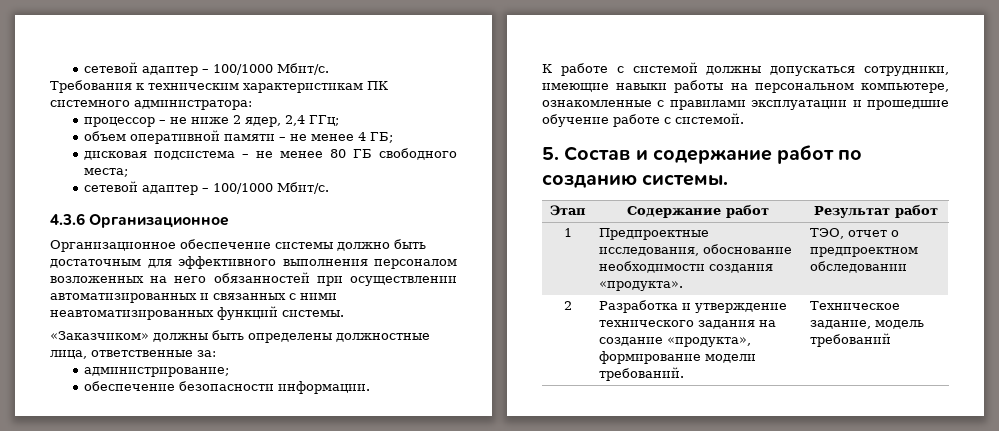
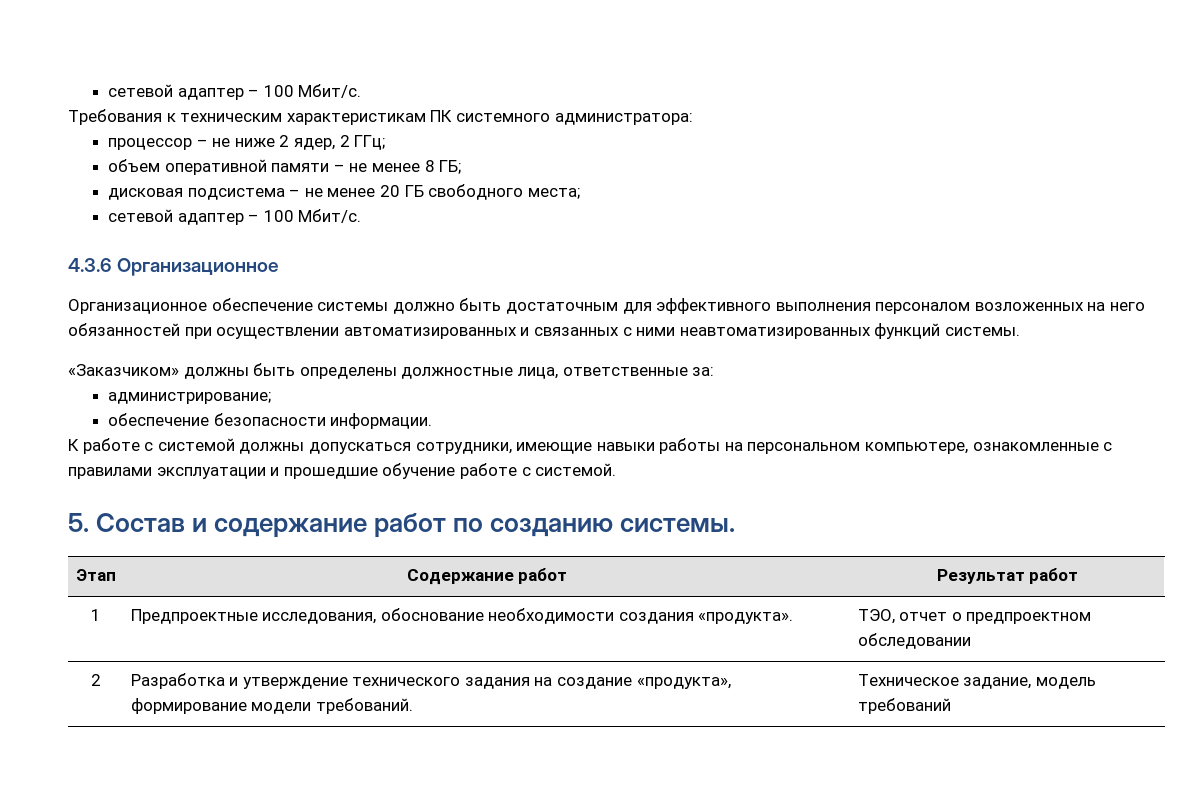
[84,62,274,76] сетевой адаптер – 100/1000 -> [108,84,294,100] сетевой адаптер – 100
[285,115,306,126] 2,4 -> [339,135,350,147] 2
[358,132,367,141] 4 -> [424,160,435,172] 8
[330,149,347,158] 80 -> [380,185,401,197] 20
[213,183,274,194] 100/1000 -> [263,210,294,222] 100

